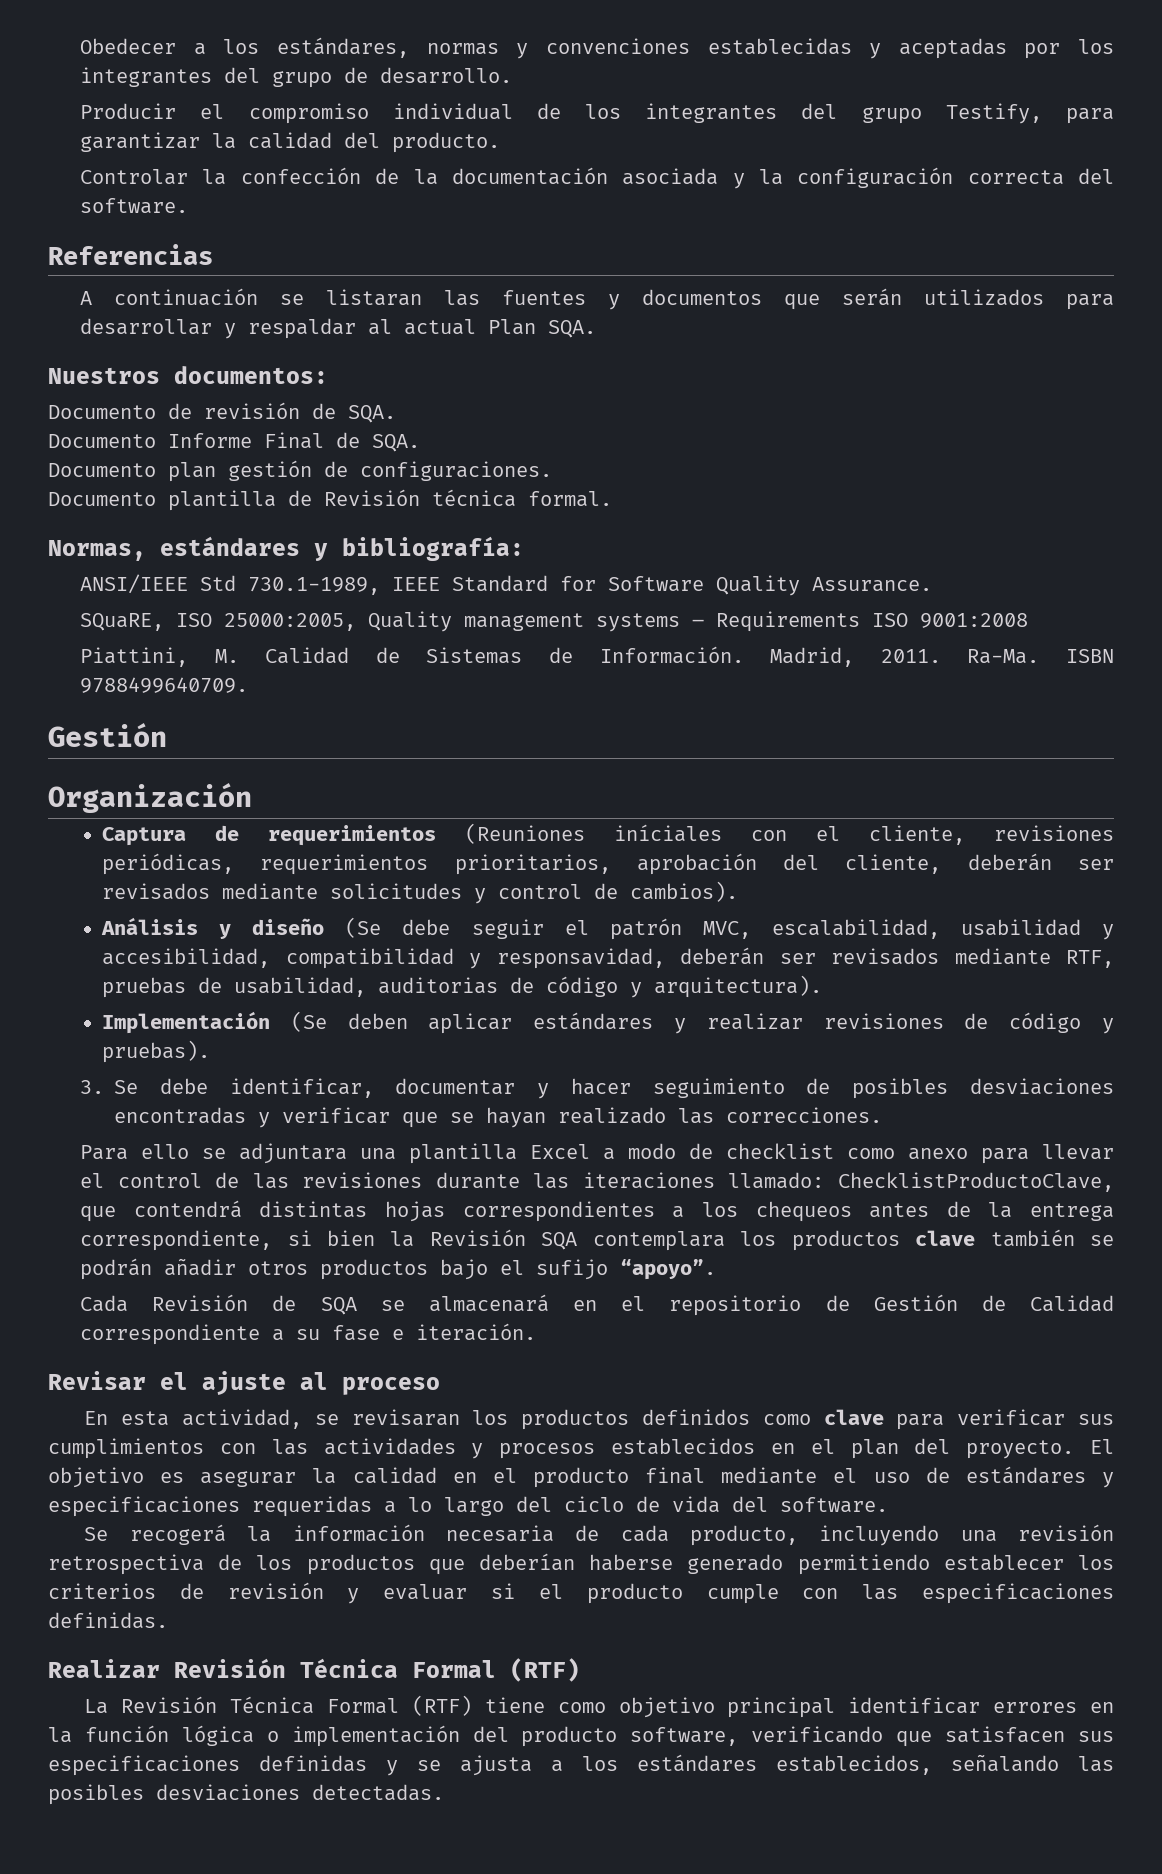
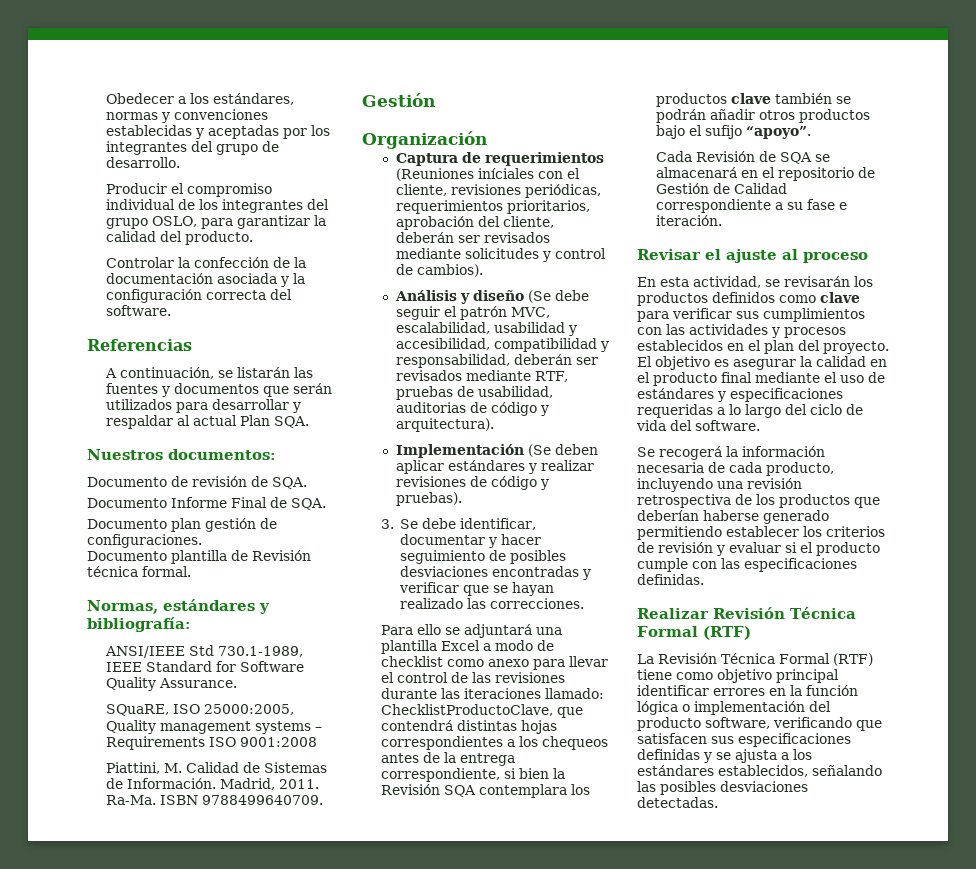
[945,103,1042,124] Testify, -> [151,216,197,227] OSLO,
[114,288,423,306] continuación se listaran -> [119,367,290,379] continuación, se listarán
[496,948,665,969] responsavidad, -> [395,354,510,368] responsabilidad,
[239,1143,348,1164] adjuntara -> [463,624,532,638] adjuntará
[351,1409,460,1426] revisaran -> [784,276,850,287] revisarán

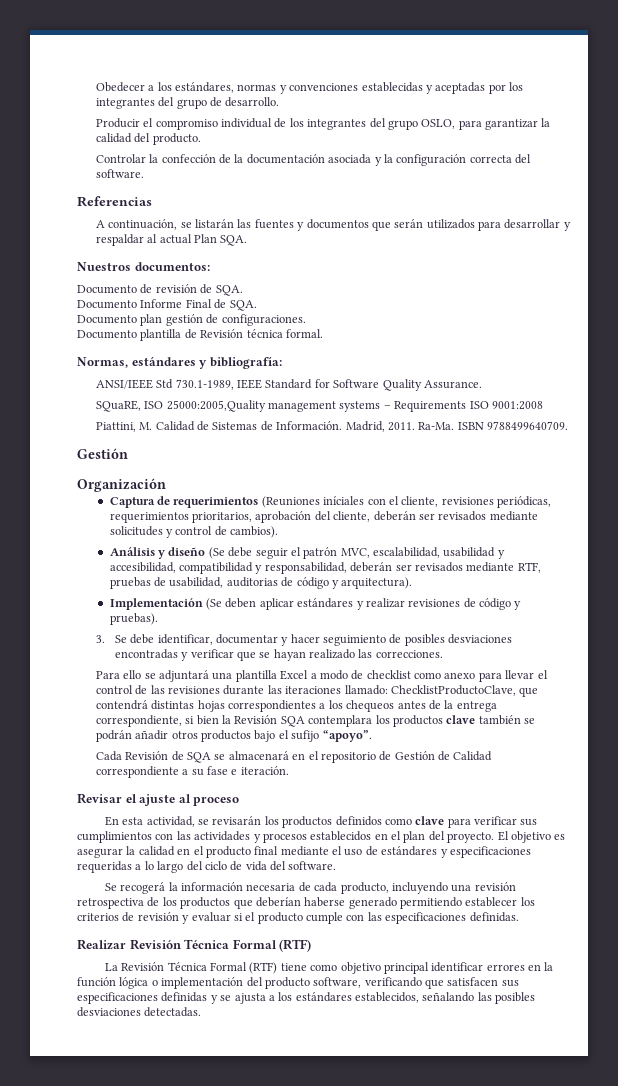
[203,704,294,715] [105,720,156,734] 25000:2005, Quality -> [166,400,266,412] 25000:2005,Quality

